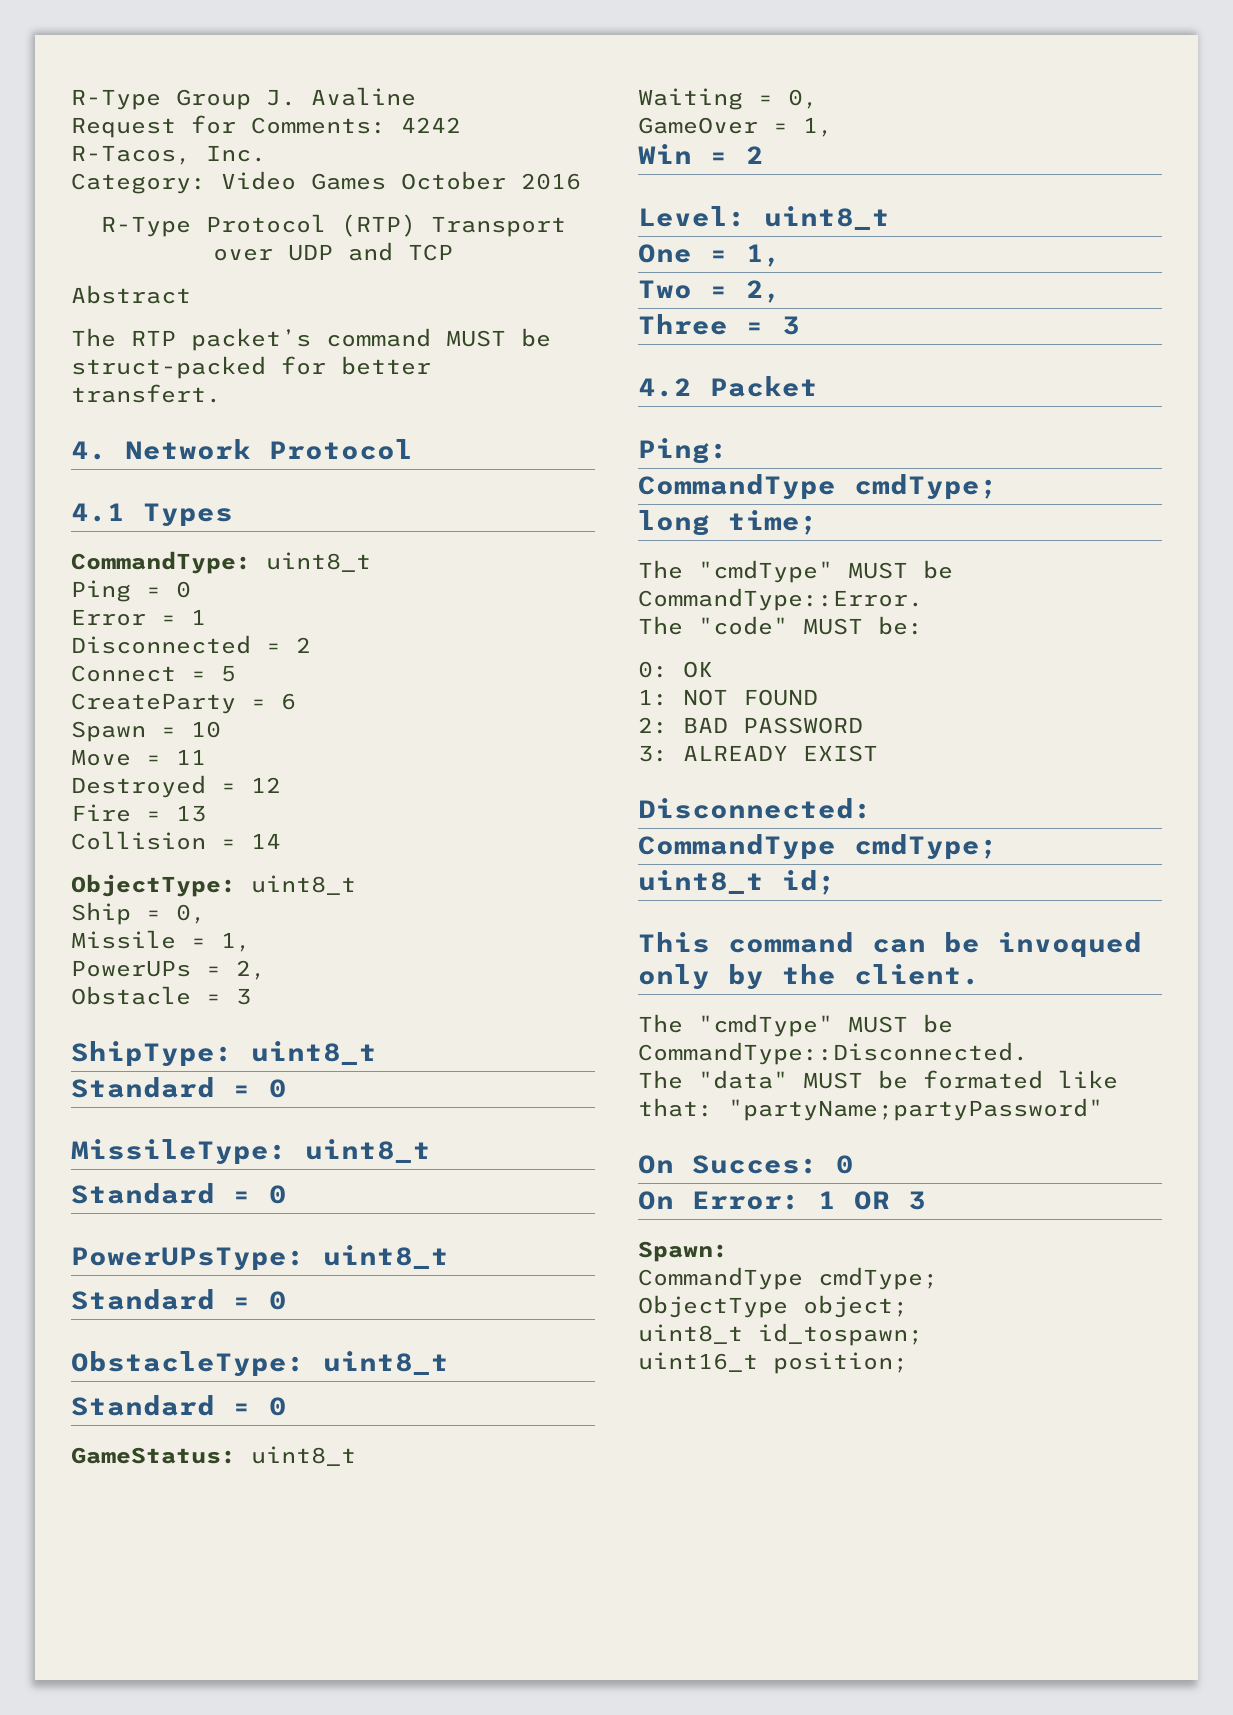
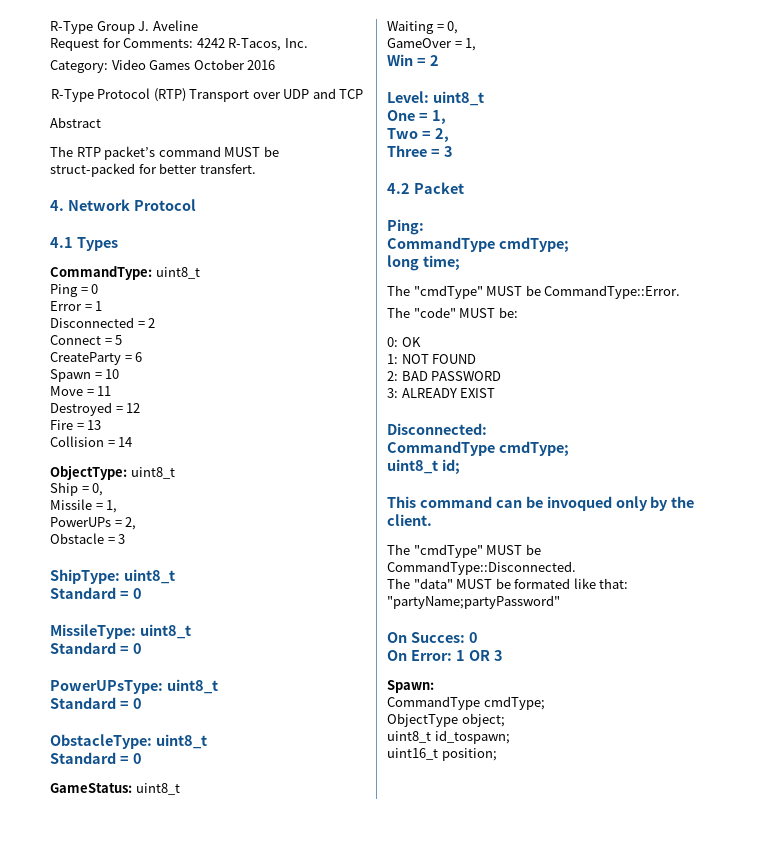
[311,87,416,106] Avaline -> [152,20,198,31] Aveline

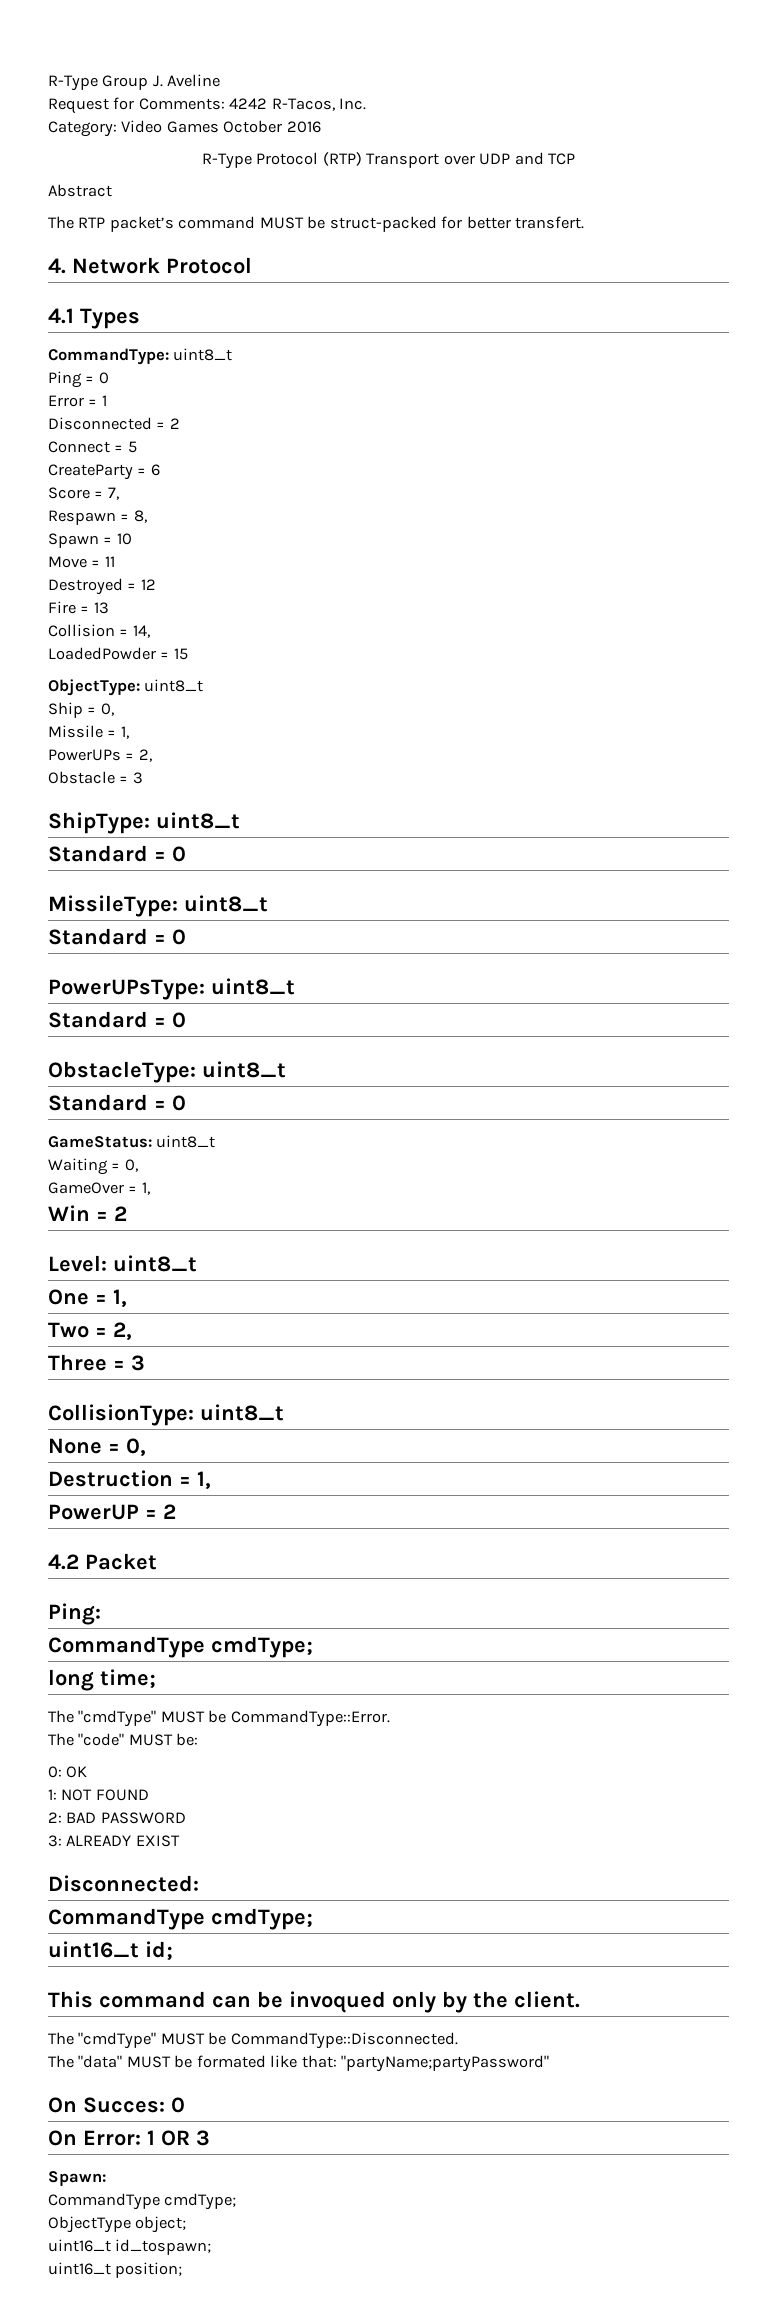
(143, 357) none -> [48,487,119,500] [48,510,147,525] // Score = 7, // Respawn = 8,
[118,437,133,447] 14 -> [132,625,150,638] [48,647,188,660] 14, // LoadedPowder = 15
(453, 151) none -> [48,1404,284,1426] [48,1438,146,1456] [48,1470,211,1489] [48,1504,176,1520] // CollisionType: uint8_t // None = 0, // Destruction = 1, // PowerUP = 2
[387,459,438,474] uint8_t -> [48,1941,139,1958] uint16_t
[387,731,431,743] uint8_t -> [48,2239,111,2252] uint16_t

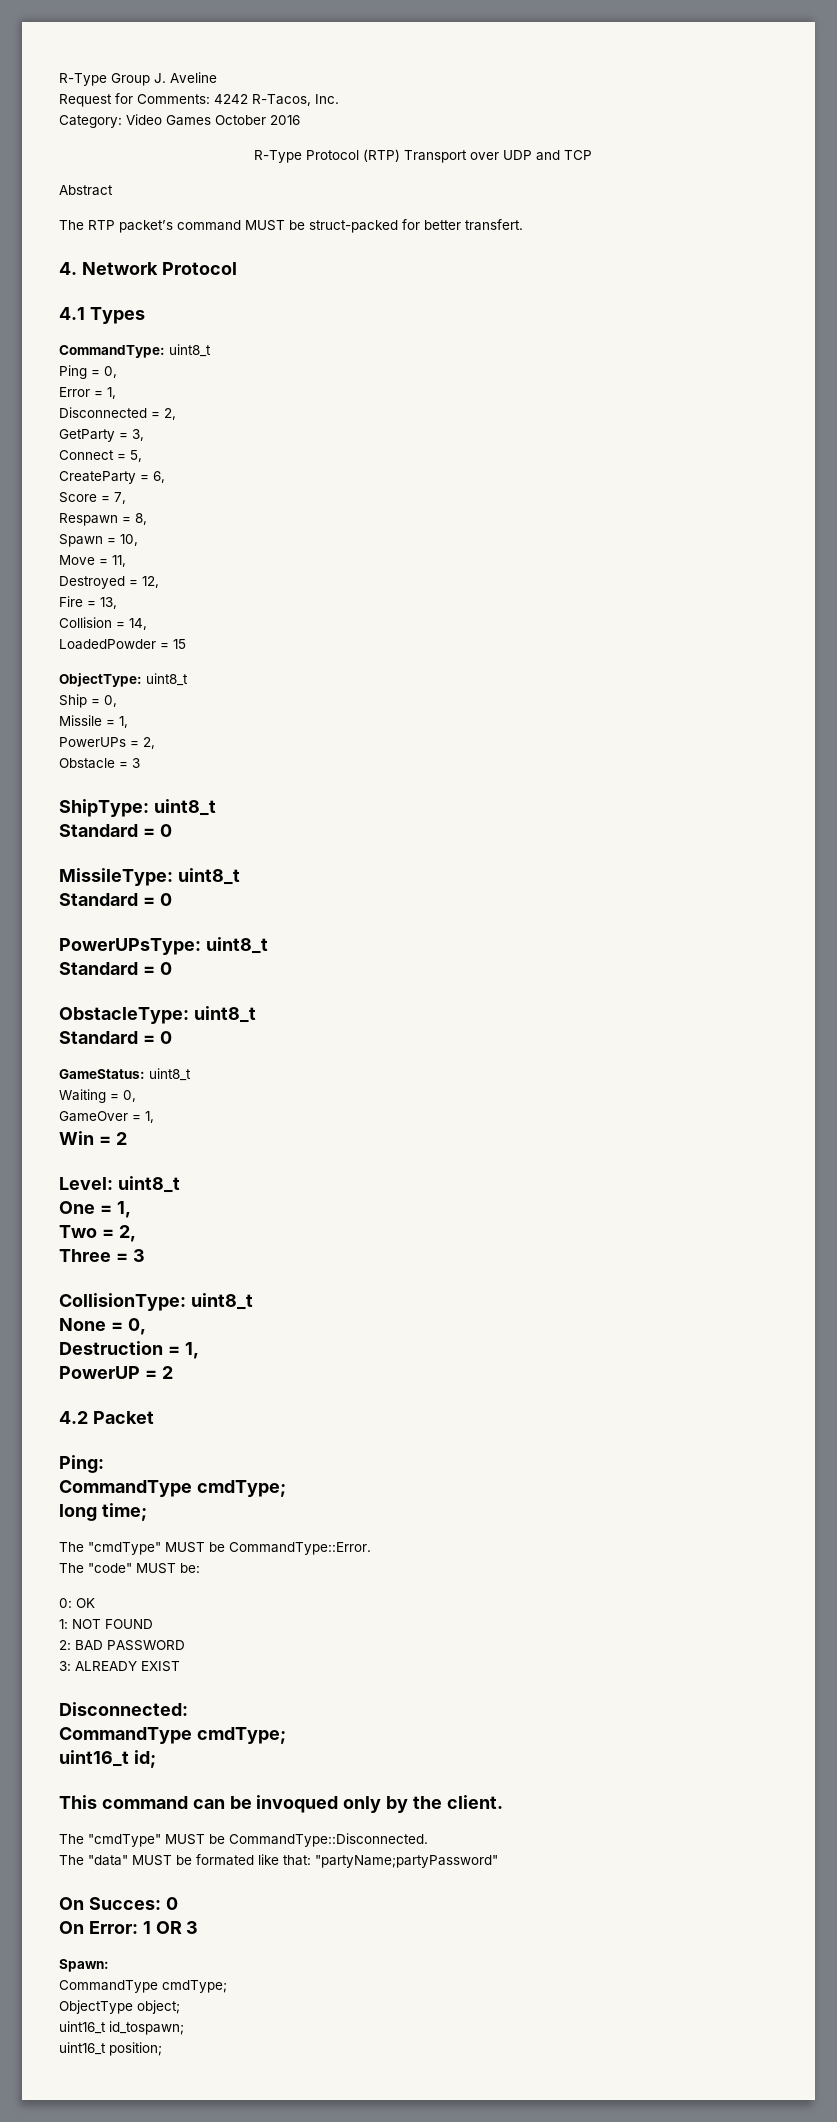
[98,372,109,384] 0 -> [104,366,117,378] 0,
[101,395,107,406] 1 -> [107,387,116,399] 1,
[169,418,180,429] 2 -> [164,408,176,420] [59,429,144,442] 2, // GetParty = 3,
[127,441,137,453] 5 -> [130,450,142,462] 5,
[150,464,160,476] 6 -> [153,471,165,483] 6,
[116,533,132,545] 10 -> [120,534,138,546] 10,
[104,556,115,567] 11 -> [112,555,126,567] 11,
[140,579,156,590] 12 -> [142,576,159,588] 12,
[93,602,109,614] 13 -> [100,597,117,609] 13,

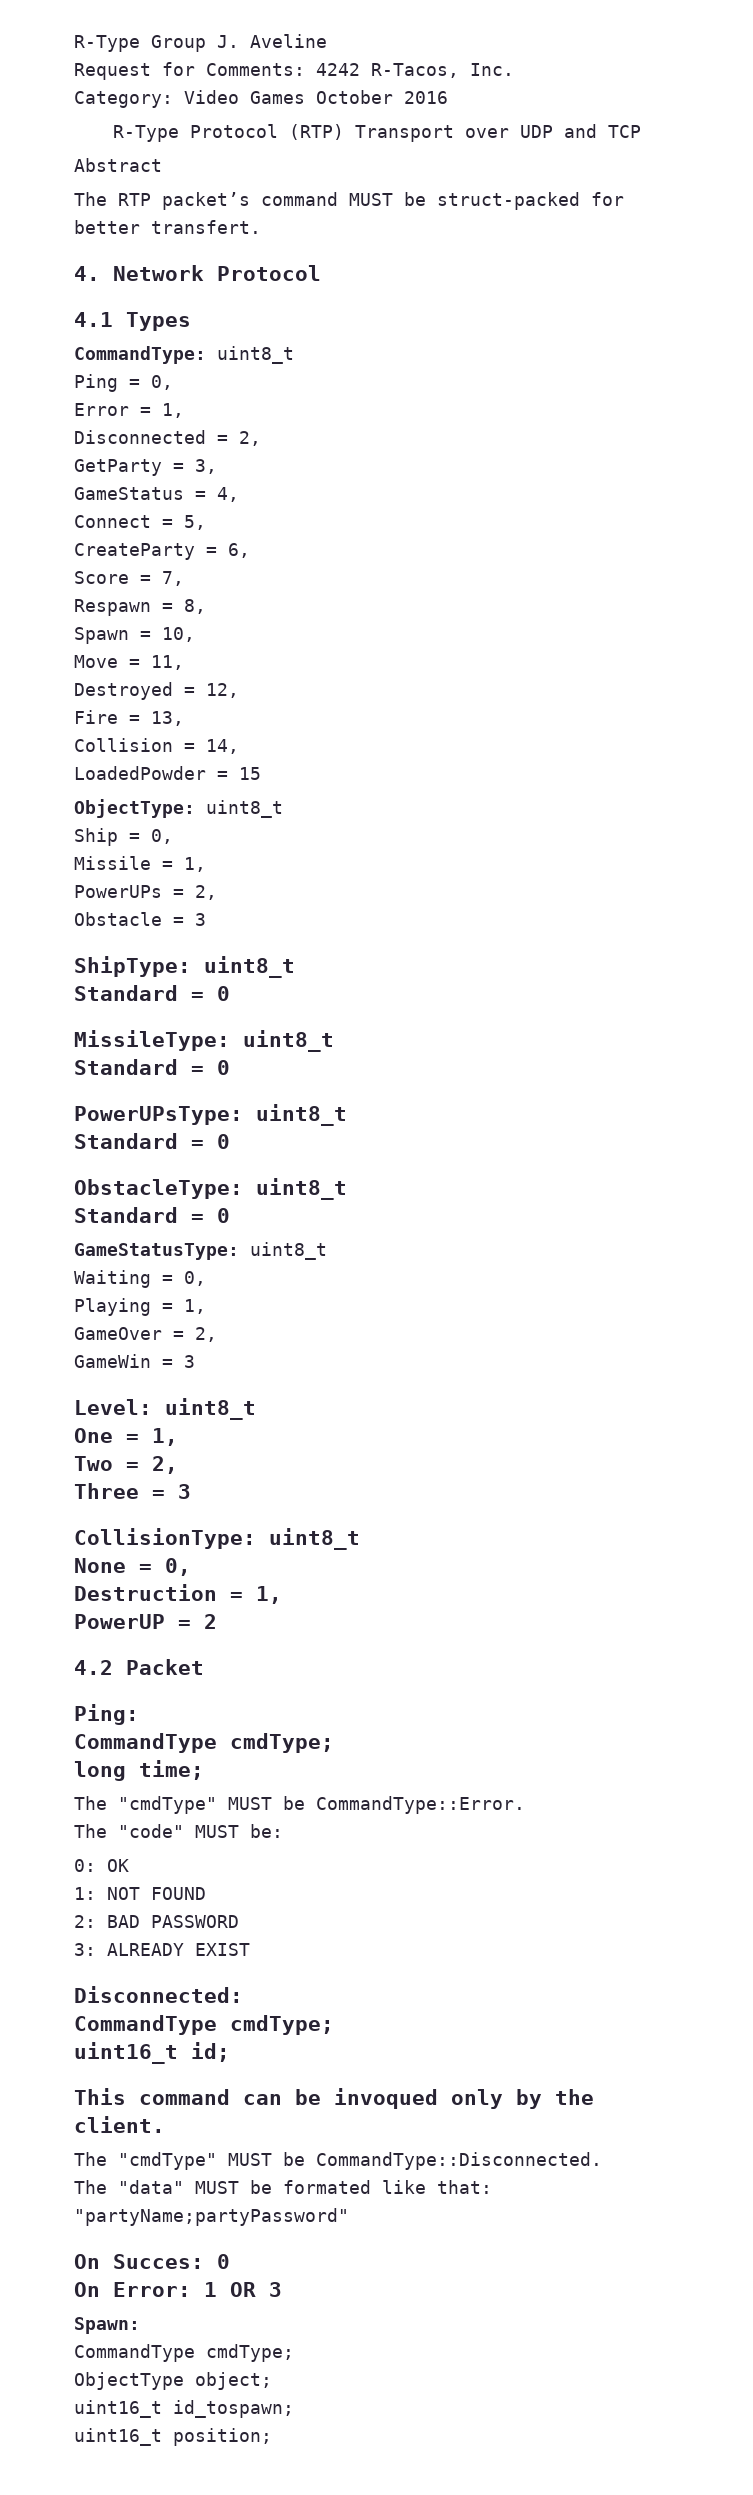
(144, 435) none -> [74,487,239,502] // GameStatus = 4,
[59,1069,145,1079] GameStatus: -> [74,1243,239,1260] GameStatusType:
[59,1111,154,1123] [59,1131,127,1145] GameOver = 1, // Win = 2 -> [74,1298,206,1316] [74,1327,217,1342] [74,1354,195,1368] Playing = 1, // GameOver = 2, // GameWin = 3

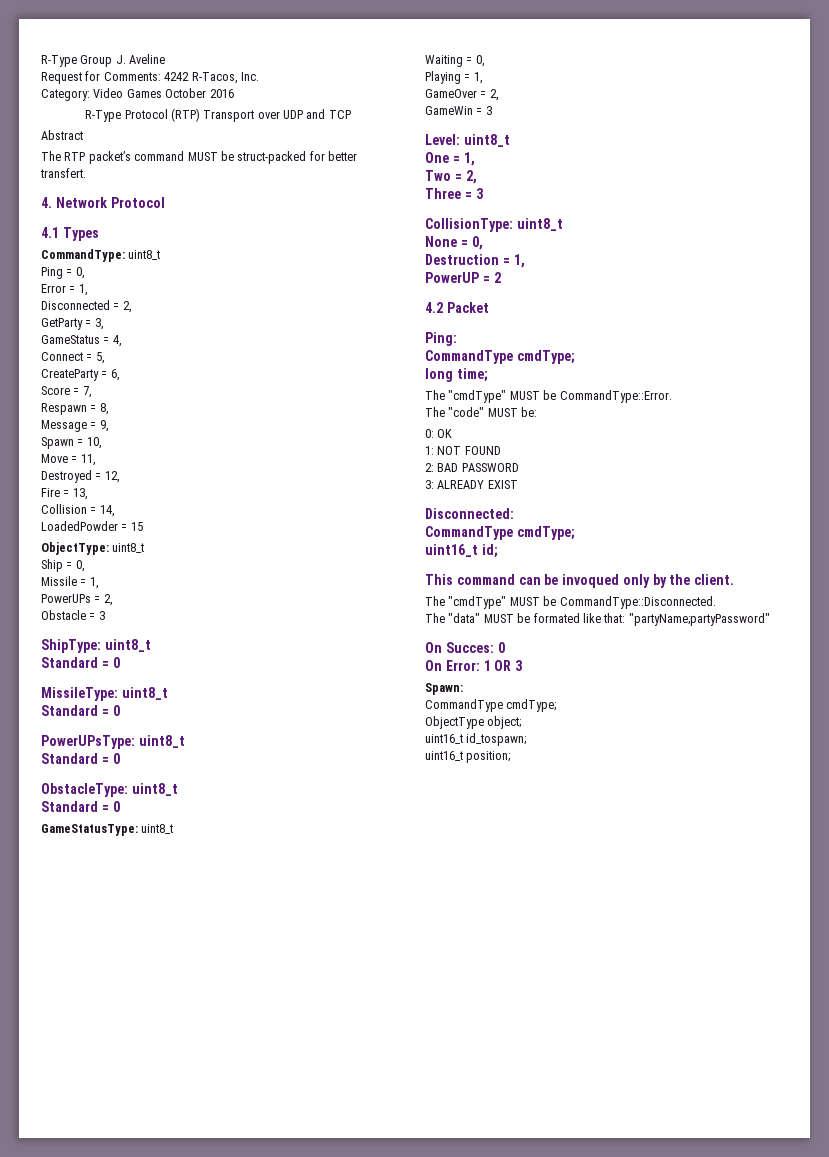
(206, 606) none -> [41,420,109,432] // Message = 9,

